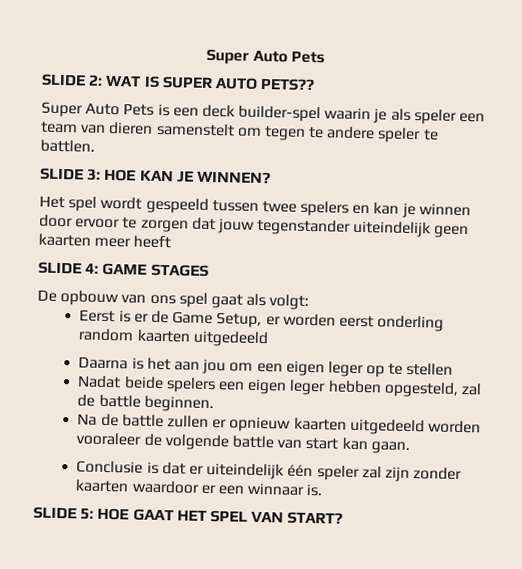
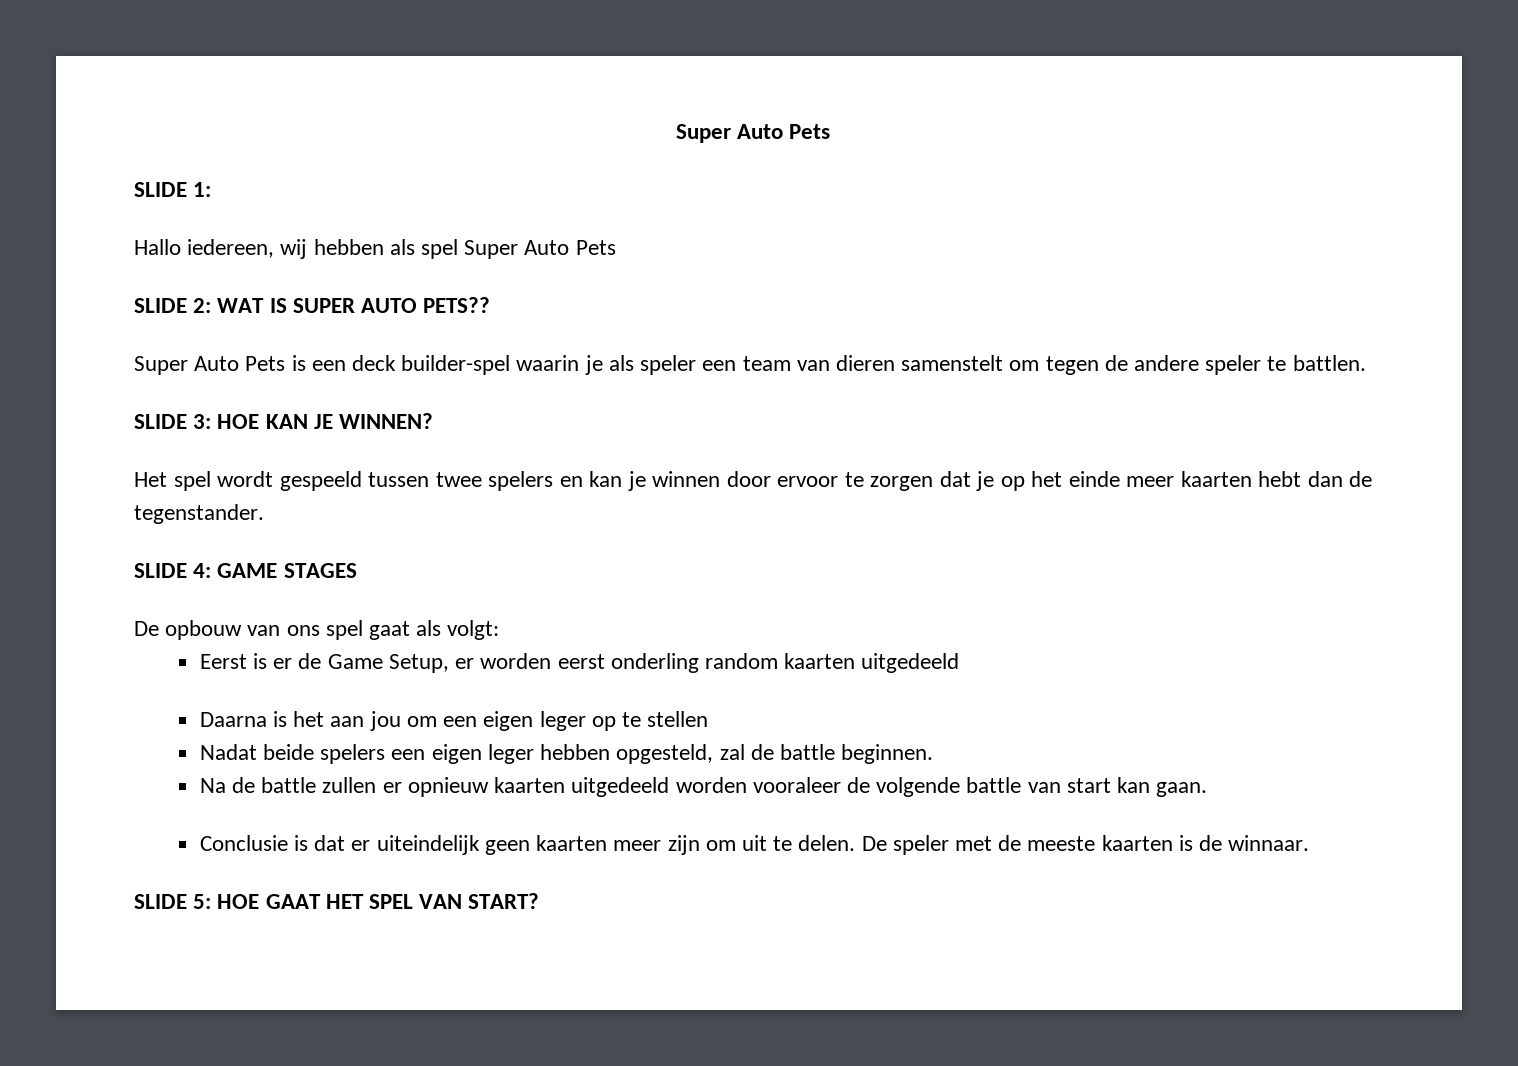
[206,48,325,65] Super Auto Pets -> [675,124,831,143] [134,182,212,197] [134,239,616,259] Super Auto Pets // SLIDE 1: // Hallo iedereen, wij hebben als spel Super Auto Pets
[308,126,325,139] te -> [1104,355,1128,371] de
[217,218,470,239] [38,233,172,249] jouw tegenstander uiteindelijk geen kaarten meer heeft -> [976,471,1372,491] [134,504,264,524] je op het einde meer kaarten hebt dan de tegenstander.
[287,464,463,482] [75,479,324,497] één speler zal zijn zonder kaarten waardoor er een winnaar is. -> [484,835,1310,855] geen kaarten meer zijn om uit te delen. De speler met de meeste kaarten is de winnaar.

